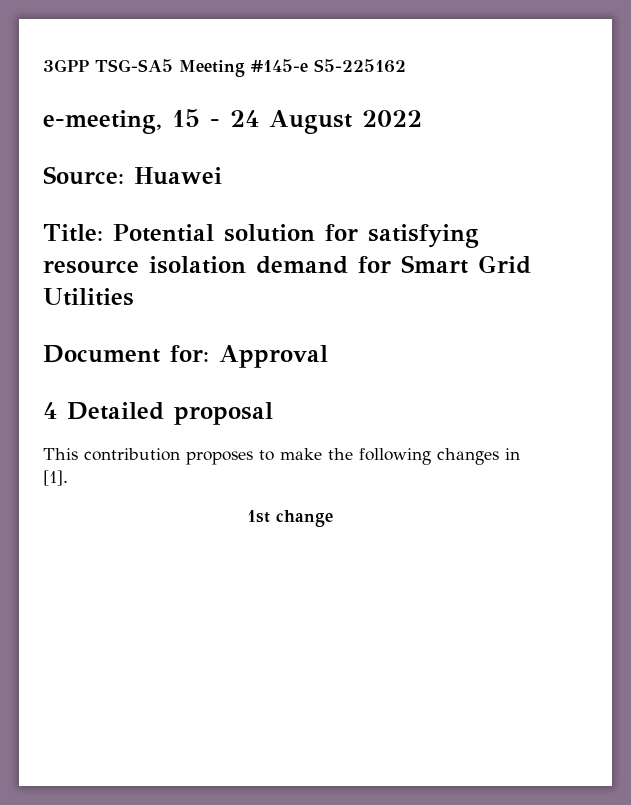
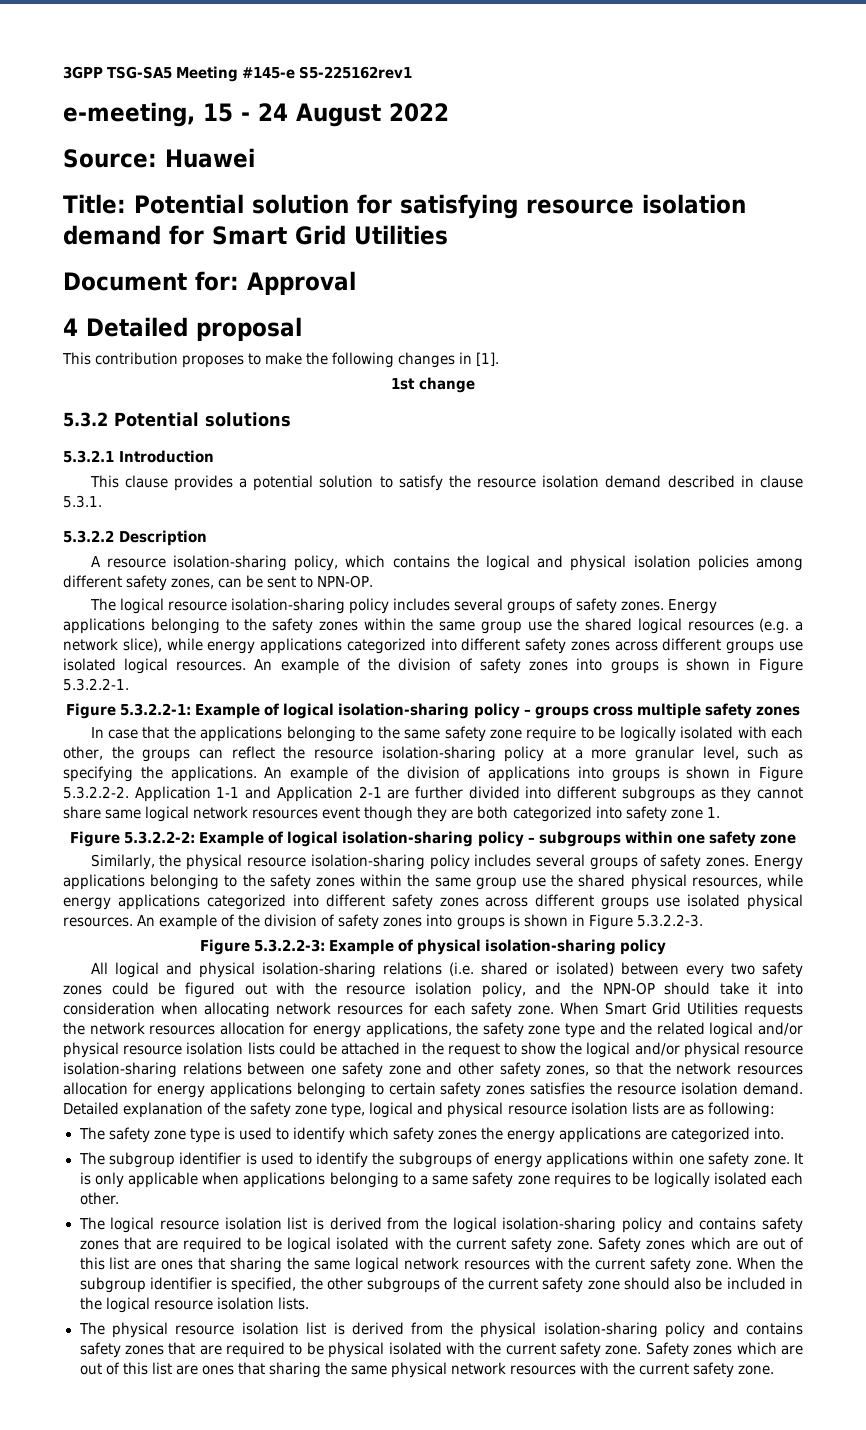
[314,59,406,73] S5-225162 -> [299,66,413,79] S5-225162rev1
(333, 518) none -> [63,412,291,427] [63,450,214,463] [89,475,803,491] [63,495,102,508] [63,530,207,546] [90,555,803,571] [63,575,374,591] [89,598,718,614] [63,618,803,634] [63,638,803,654] [63,658,804,674] [63,678,129,691] [66,703,800,719] [90,726,804,742] [63,746,803,762] [63,766,804,782] [63,786,803,802] [63,806,720,822] [70,831,796,847] [90,854,803,870] [63,874,803,890] [63,894,803,910] [63,914,703,930] [199,939,667,955] [90,962,803,978] [63,982,803,998] [63,1002,803,1018] [63,1022,804,1038] [63,1042,803,1058] [63,1062,803,1078] [63,1082,803,1098] [63,1102,775,1118] [78,1127,785,1143] [78,1152,803,1168] [79,1172,803,1188] [79,1192,120,1205] [78,1217,804,1233] [79,1237,805,1253] [79,1257,803,1273] [79,1277,803,1293] [79,1297,309,1313] [78,1322,803,1338] [79,1342,803,1358] [79,1362,775,1378] // 5.3.2 Potential solutions // 5.3.2.1 Introduction // This clause provides a potential solution to satisfy the resource isolation demand described in clause 5.3.1. // 5.3.2.2 Description // A resource isolation-sharing policy, which contains the logical and physical isolation policies among different safety zones, can be sent to NPN-OP. // The logical resource isolation-sharing policy includes several groups of safety zones. Energy applications belonging to the safety zones within the same group use the shared logical resources (e.g. a network slice), while energy applications categorized into different safety zones across different groups use isolated logical resources. An example of the division of safety zones into groups is shown in Figure 5.3.2.2-1. // Figure 5.3.2.2-1: Example of logical isolation-sharing policy – groups cross multiple safety zones // In case that the applications belonging to the same safety zone require to be logically isolated with each other, the groups can reflect the resource isolation-sharing policy at a more granular level, such as specifying the applications. An example of the division of applications into groups is shown in Figure 5.3.2.2-2. Application 1-1 and Application 2-1 are further divided into different subgroups as they cannot share same logical network resources event though they are both categorized into safety zone 1. // Figure 5.3.2.2-2: Example of logical isolation-sharing policy – subgroups within one safety zone // Similarly, the physical resource isolation-sharing policy includes several groups of safety zones. Energy applications belonging to the safety zones within the same group use the shared physical resources, while energy applications categorized into different safety zones across different groups use isolated physical resources. An example of the division of safety zones into groups is shown in Figure 5.3.2.2-3. // Figure 5.3.2.2-3: Example of physical isolation-sharing policy // All logical and physical isolation-sharing relations (i.e. shared or isolated) between every two safety zones could be figured out with the resource isolation policy, and the NPN-OP should take it into consideration when allocating network resources for each safety zone. When Smart Grid Utilities requests the network resources allocation for energy applications, the safety zone type and the related logical and/or physical resource isolation lists could be attached in the request to show the logical and/or physical resource isolation-sharing relations between one safety zone and other safety zones, so that the network resources allocation for energy applications belonging to certain safety zones satisfies the resource isolation demand. Detailed explanation of the safety zone type, logical and physical resource isolation lists are as following: // The safety zone type is used to identify which safety zones the energy applications are categorized into. // The subgroup identifier is used to identify the subgroups of energy applications within one safety zone. It is only applicable when applications belonging to a same safety zone requires to be logically isolated each other. // The logical resource isolation list is derived from the logical isolation-sharing policy and contains safety zones that are required to be logical isolated with the current safety zone. Safety zones which are out of this list are ones that sharing the same logical network resources with the current safety zone. When the subgroup identifier is specified, the other subgroups of the current safety zone should also be included in the logical resource isolation lists. // The physical resource isolation list is derived from the physical isolation-sharing policy and contains safety zones that are required to be physical isolated with the current safety zone. Safety zones which are out of this list are ones that sharing the same physical network resources with the current safety zone.

